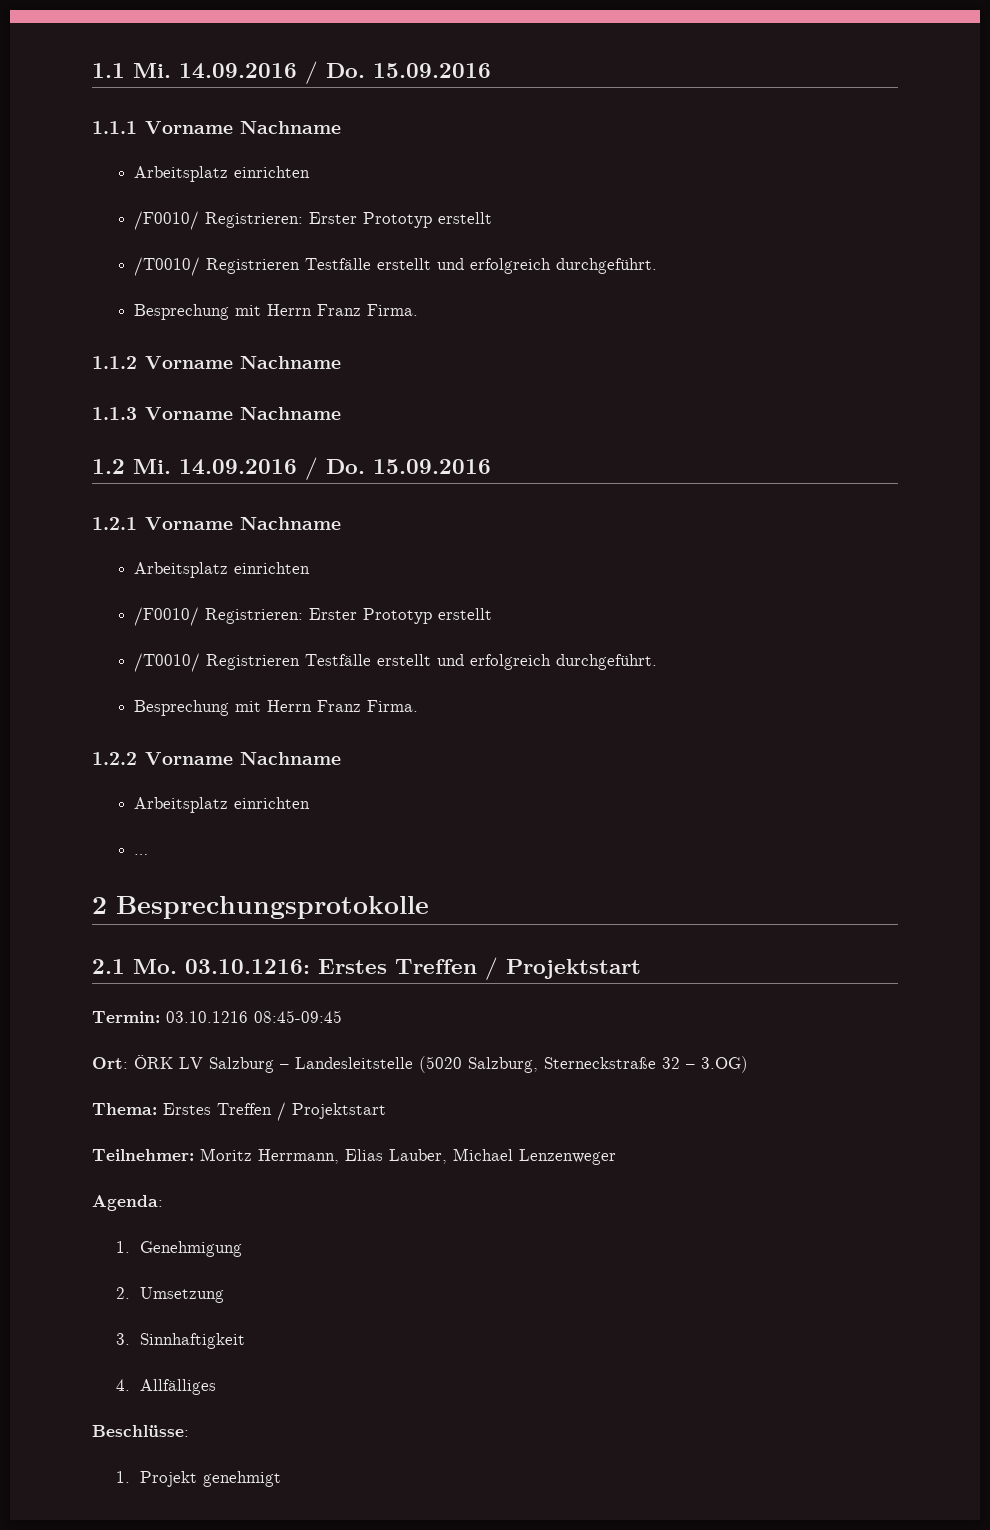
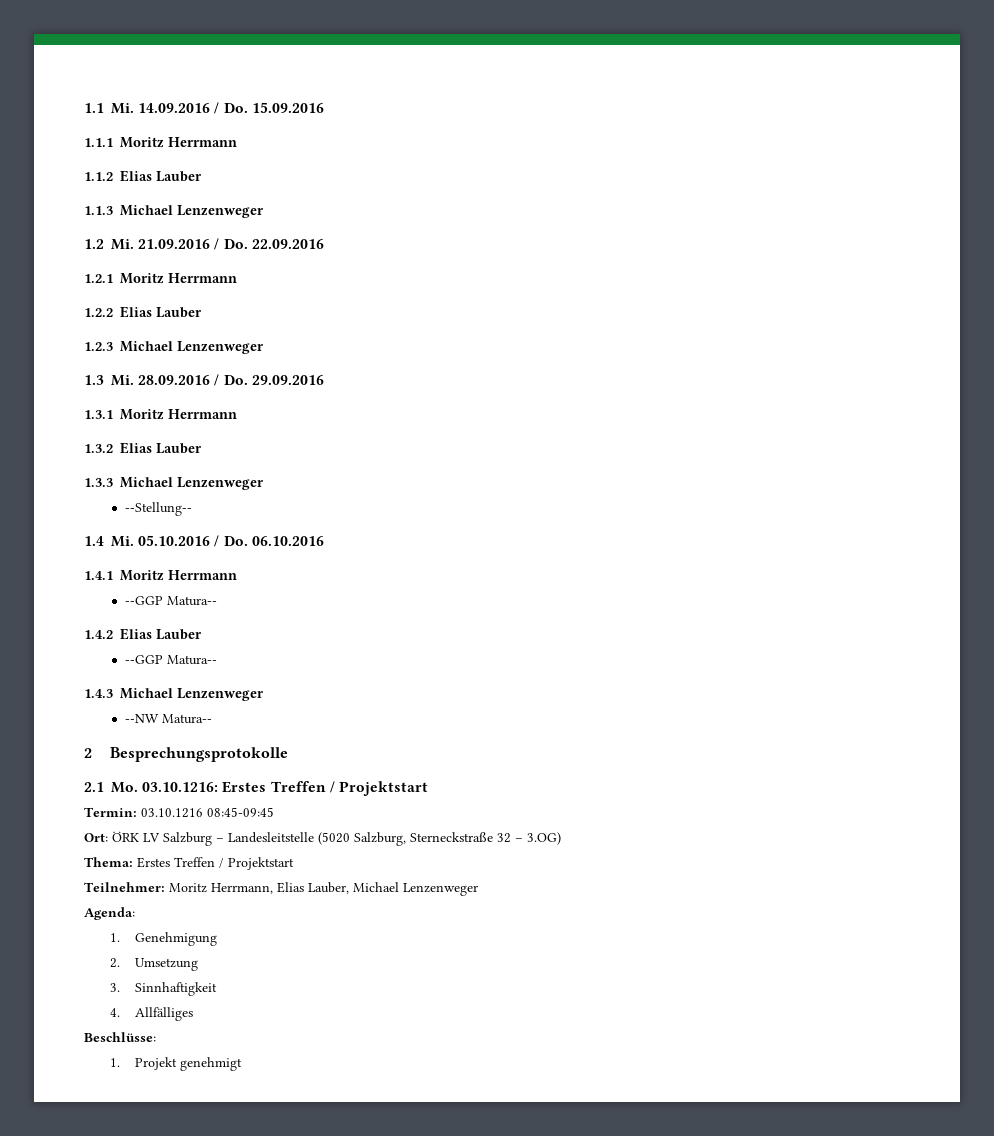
[145,121,342,134] [134,166,311,182] [134,211,493,230] [134,257,658,276] [134,304,419,320] Vorname Nachname // Arbeitsplatz einrichten // /F0010/ Registrieren: Erster Prototyp erstellt // /T0010/ Registrieren Testfälle erstellt und erfolgreich durchgeführt. // Besprechung mit Herrn Franz Firma. -> [120,137,237,148] Moritz Herrmann
[145,356,342,369] Vorname Nachname -> [120,170,202,182] Elias Lauber
[145,407,342,420] Vorname Nachname -> [120,205,264,218] Michael Lenzenweger
[179,457,492,480] 14.09.2016 / Do. 15.09.2016 -> [138,238,324,250] 21.09.2016 / Do. 22.09.2016
[145,517,342,530] [134,562,311,578] [134,607,493,626] [134,653,658,672] [134,700,419,716] [92,752,342,765] [134,797,311,813] [134,854,149,855] Vorname Nachname // Arbeitsplatz einrichten // /F0010/ Registrieren: Erster Prototyp erstellt // /T0010/ Registrieren Testfälle erstellt und erfolgreich durchgeführt. // Besprechung mit Herrn Franz Firma. // 1.2.2 Vorname Nachname // Arbeitsplatz einrichten // … -> [120,273,237,284] [84,306,202,318] [84,341,264,354] [84,374,324,386] [84,409,237,420] [84,442,202,454] [84,477,264,490] [125,502,193,516] [84,535,324,547] [84,570,237,581] [125,596,218,606] [84,628,202,640] [125,655,218,665] [84,688,264,701] [125,714,213,724] Moritz Herrmann // 1.2.2 Elias Lauber // 1.2.3 Michael Lenzenweger // 1.3 Mi. 28.09.2016 / Do. 29.09.2016 // 1.3.1 Moritz Herrmann // 1.3.2 Elias Lauber // 1.3.3 Michael Lenzenweger // --Stellung-- // 1.4 Mi. 05.10.2016 / Do. 06.10.2016 // 1.4.1 Moritz Herrmann // --GGP Matura-- // 1.4.2 Elias Lauber // --GGP Matura-- // 1.4.3 Michael Lenzenweger // --NW Matura--

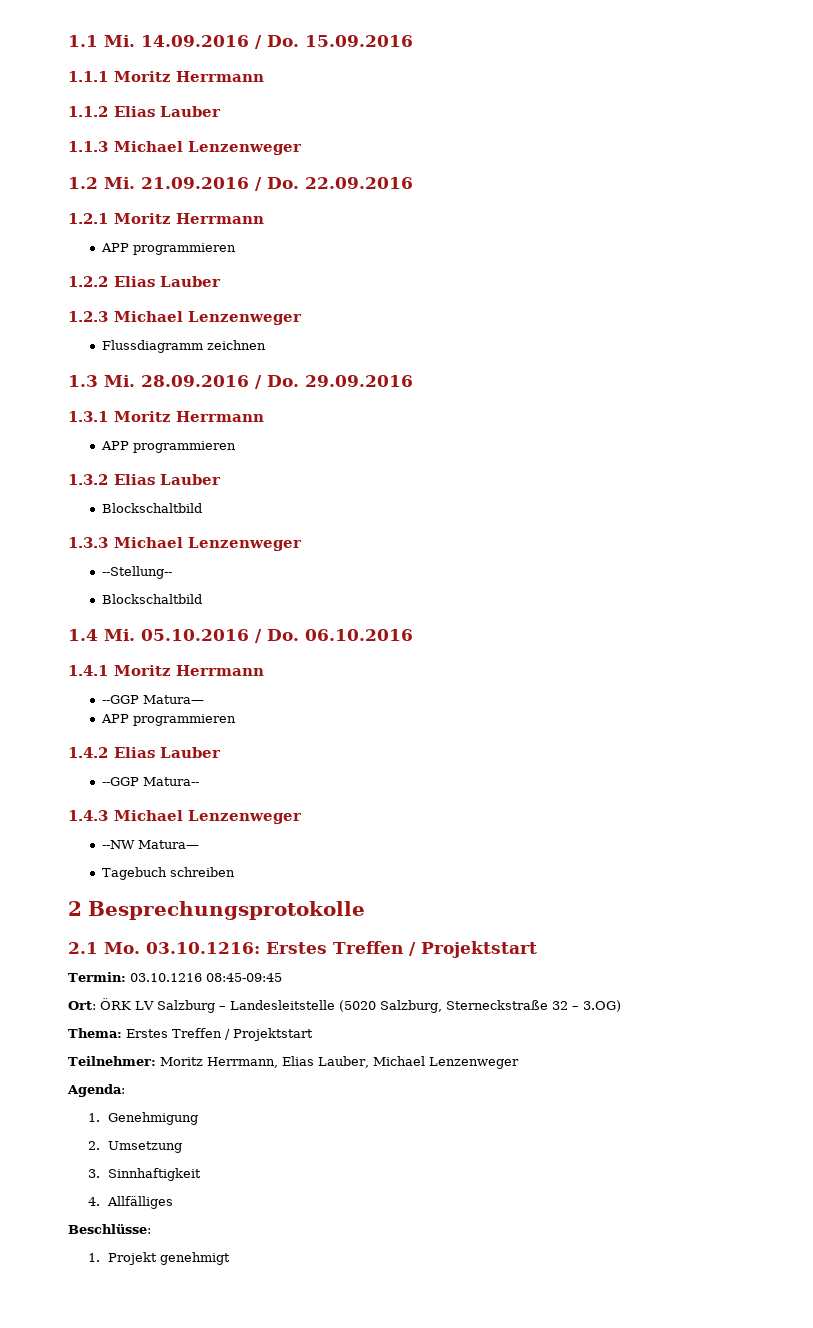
(237, 278) none -> [100,243,236,255] // APP programmieren
(264, 347) none -> [101,340,266,353] // Flussdiagramm zeichnen
(237, 414) none -> [100,441,236,453] // APP programmieren
(202, 448) none -> [101,503,202,513] // Blockschaltbild
(193, 509) none -> [101,594,202,604] // Blockschaltbild
[167,596,218,606] Matura-- -> [142,695,204,704] [100,714,236,726] Matura— // APP programmieren
[162,714,213,724] Matura-- -> [137,840,199,849] [101,867,235,880] Matura— // Tagebuch schreiben

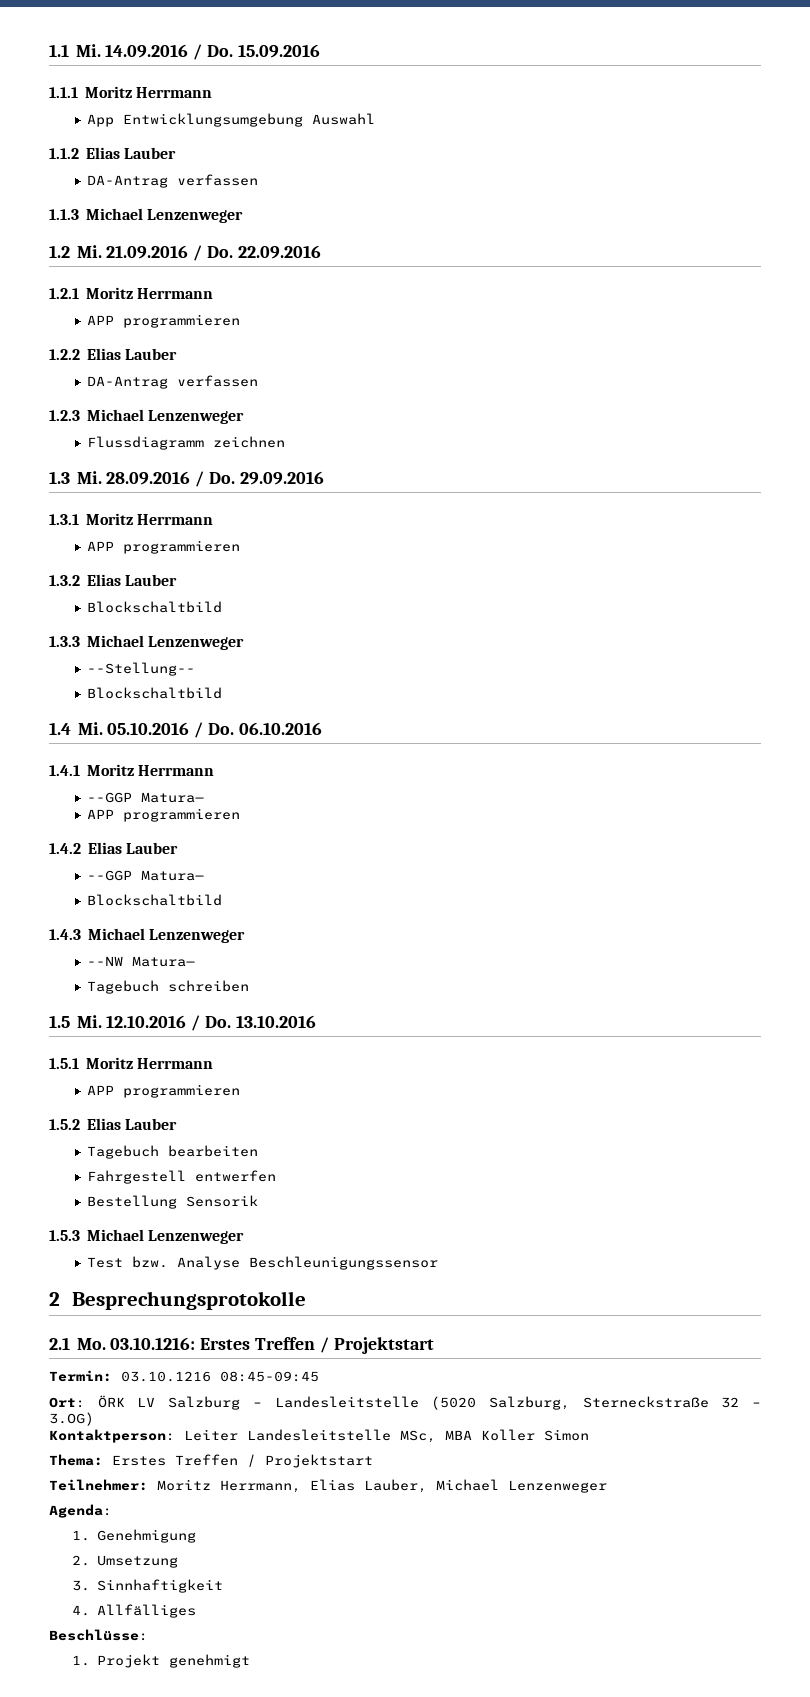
(265, 76) none -> [86,113,375,127] // App Entwicklungsumgebung Auswahl
(222, 111) none -> [86,174,258,188] // DA-Antrag verfassen
(222, 281) none -> [86,375,258,389] // DA-Antrag verfassen
[142,777,199,786] Matura-- -> [140,870,204,881] [86,894,222,906] Matura— // Blockschaltbild
(235, 872) none -> [49,1015,316,1031] [49,1057,213,1069] [86,1084,240,1098] [49,1118,177,1130] [86,1145,258,1159] [86,1170,276,1184] [86,1195,258,1209] [49,1229,244,1244] [86,1256,438,1270] // 1.5 Mi. 12.10.2016 / Do. 13.10.2016 // 1.5.1 Moritz Herrmann // APP programmieren // 1.5.2 Elias Lauber // Tagebuch bearbeiten // Fahrgestell entwerfen // Bestellung Sensorik // 1.5.3 Michael Lenzenweger // Test bzw. Analyse Beschleunigungssensor
(621, 1006) none -> [49,1429,589,1443] // Kontaktperson: Leiter Landesleitstelle MSc, MBA Koller Simon

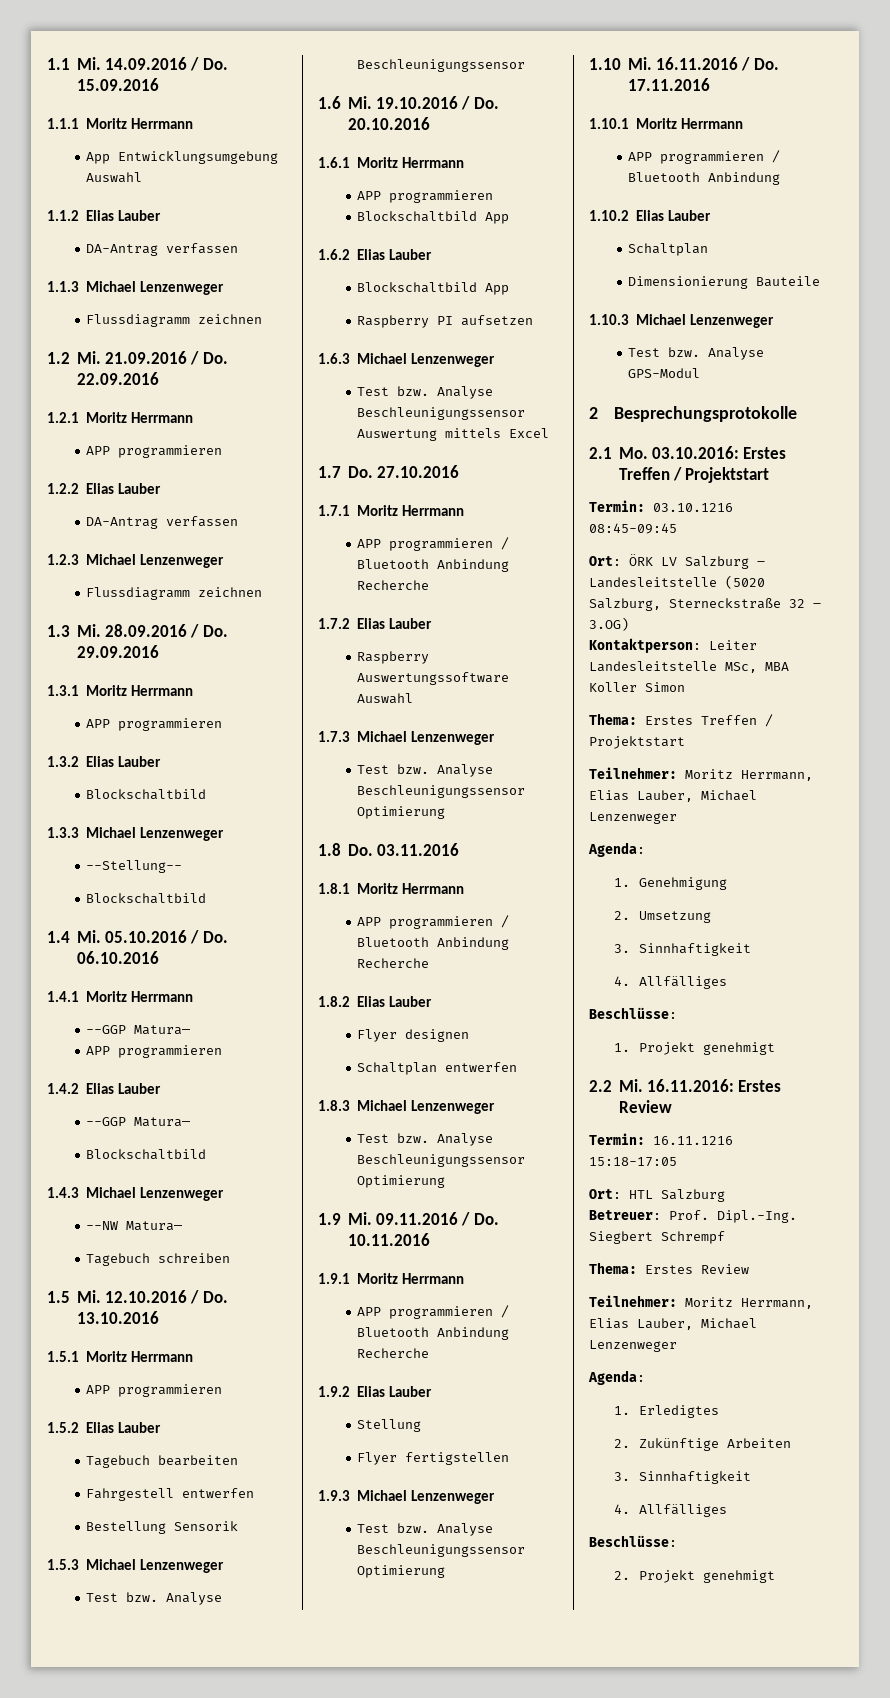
(243, 216) none -> [86,314,263,327] // Flussdiagramm zeichnen
(438, 1263) none -> [318,96,499,110] [347,117,430,130] [318,157,464,168] [357,190,494,203] [357,211,510,224] [318,249,432,260] [357,282,510,295] [357,315,534,328] [318,353,495,367] [357,386,494,399] [357,407,526,420] [357,428,550,441] [318,465,459,478] [318,505,464,516] [357,537,510,551] [357,559,510,572] [357,580,430,590] [318,618,432,629] [357,651,430,664] [357,672,510,685] [357,693,414,704] [318,731,495,745] [357,764,494,777] [357,785,526,798] [357,806,446,819] [318,843,459,856] [318,883,464,894] [357,915,510,929] [357,937,510,950] [357,958,430,968] [318,996,432,1007] [357,1029,470,1042] [357,1062,518,1075] [318,1100,495,1114] [357,1133,494,1146] [357,1154,526,1167] [357,1175,446,1188] [318,1212,499,1226] [347,1233,430,1246] [318,1273,464,1284] [357,1305,510,1319] [357,1327,510,1340] [357,1348,430,1358] [318,1386,432,1397] [357,1419,422,1432] [357,1452,510,1465] [318,1490,495,1504] [357,1523,494,1536] [357,1544,526,1557] [357,1565,446,1578] [589,57,779,71] [627,78,710,91] [589,118,743,129] [628,150,781,164] [628,172,781,185] [589,210,711,221] [628,243,709,256] [628,276,821,289] [589,314,774,328] [628,347,765,360] [628,368,701,378] // 1.6 Mi. 19.10.2016 / Do. 20.10.2016 // 1.6.1 Moritz Herrmann // APP programmieren // Blockschaltbild App // 1.6.2 Elias Lauber // Blockschaltbild App // Raspberry PI aufsetzen // 1.6.3 Michael Lenzenweger // Test bzw. Analyse Beschleunigungssensor Auswertung mittels Excel // 1.7 Do. 27.10.2016 // 1.7.1 Moritz Herrmann // APP programmieren / Bluetooth Anbindung Recherche // 1.7.2 Elias Lauber // Raspberry Auswertungssoftware Auswahl // 1.7.3 Michael Lenzenweger // Test bzw. Analyse Beschleunigungssensor Optimierung // 1.8 Do. 03.11.2016 // 1.8.1 Moritz Herrmann // APP programmieren / Bluetooth Anbindung Recherche // 1.8.2 Elias Lauber // Flyer designen // Schaltplan entwerfen // 1.8.3 Michael Lenzenweger // Test bzw. Analyse Beschleunigungssensor Optimierung // 1.9 Mi. 09.11.2016 / Do. 10.11.2016 // 1.9.1 Moritz Herrmann // APP programmieren / Bluetooth Anbindung Recherche // 1.9.2 Elias Lauber // Stellung // Flyer fertigstellen // 1.9.3 Michael Lenzenweger // Test bzw. Analyse Beschleunigungssensor Optimierung // 1.10 Mi. 16.11.2016 / Do. 17.11.2016 // 1.10.1 Moritz Herrmann // APP programmieren / Bluetooth Anbindung // 1.10.2 Elias Lauber // Schaltplan // Dimensionierung Bauteile // 1.10.3 Michael Lenzenweger // Test bzw. Analyse GPS-Modul
[110,1337,196,1350] 03.10.1216: -> [651,446,739,459] 03.10.2016:
(250, 1661) none -> [589,1079,782,1092] [618,1100,672,1113] [589,1133,733,1145] [589,1157,677,1167] [589,1189,725,1202] [589,1210,797,1223] [589,1231,725,1244] [589,1262,749,1274] [589,1295,813,1309] [589,1318,757,1330] [589,1340,677,1352] [588,1370,645,1385] [614,1405,720,1418] [614,1438,792,1451] [614,1471,752,1484] [614,1504,728,1517] [589,1535,677,1547] [614,1570,776,1583] // 2.2 Mi. 16.11.2016: Erstes Review // Termin: 16.11.1216 15:18-17:05 // Ort: HTL Salzburg // Betreuer: Prof. Dipl.-Ing. Siegbert Schrempf // Thema: Erstes Review // Teilnehmer: Moritz Herrmann, Elias Lauber, Michael Lenzenweger // Agenda: // 1. Erledigtes // 2. Zukünftige Arbeiten // 3. Sinnhaftigkeit // 4. Allfälliges // Beschlüsse: // 2. Projekt genehmigt

